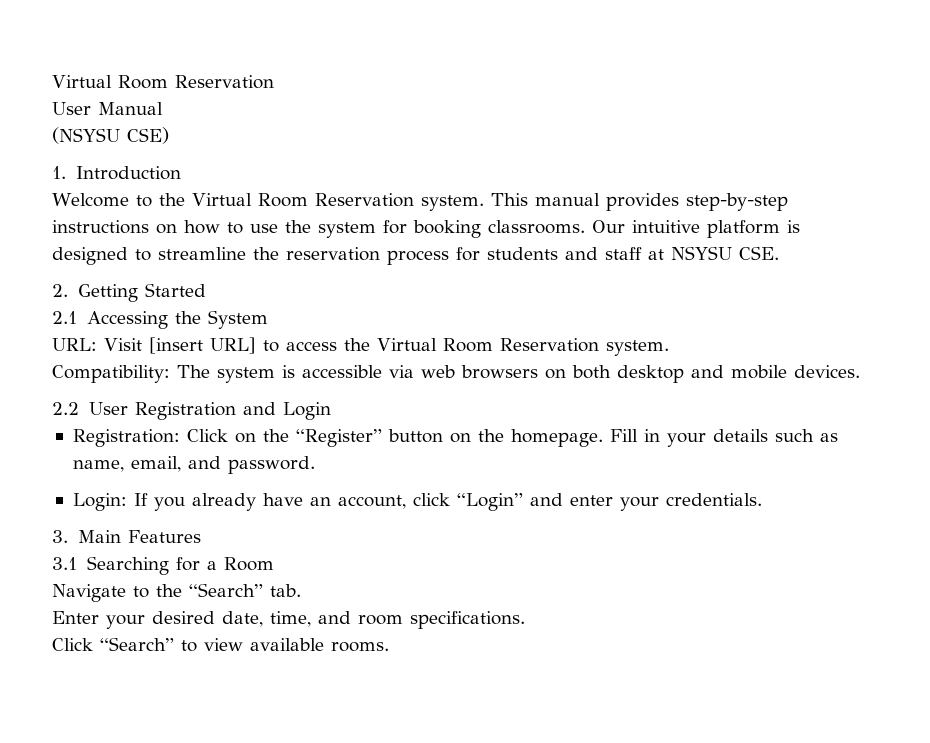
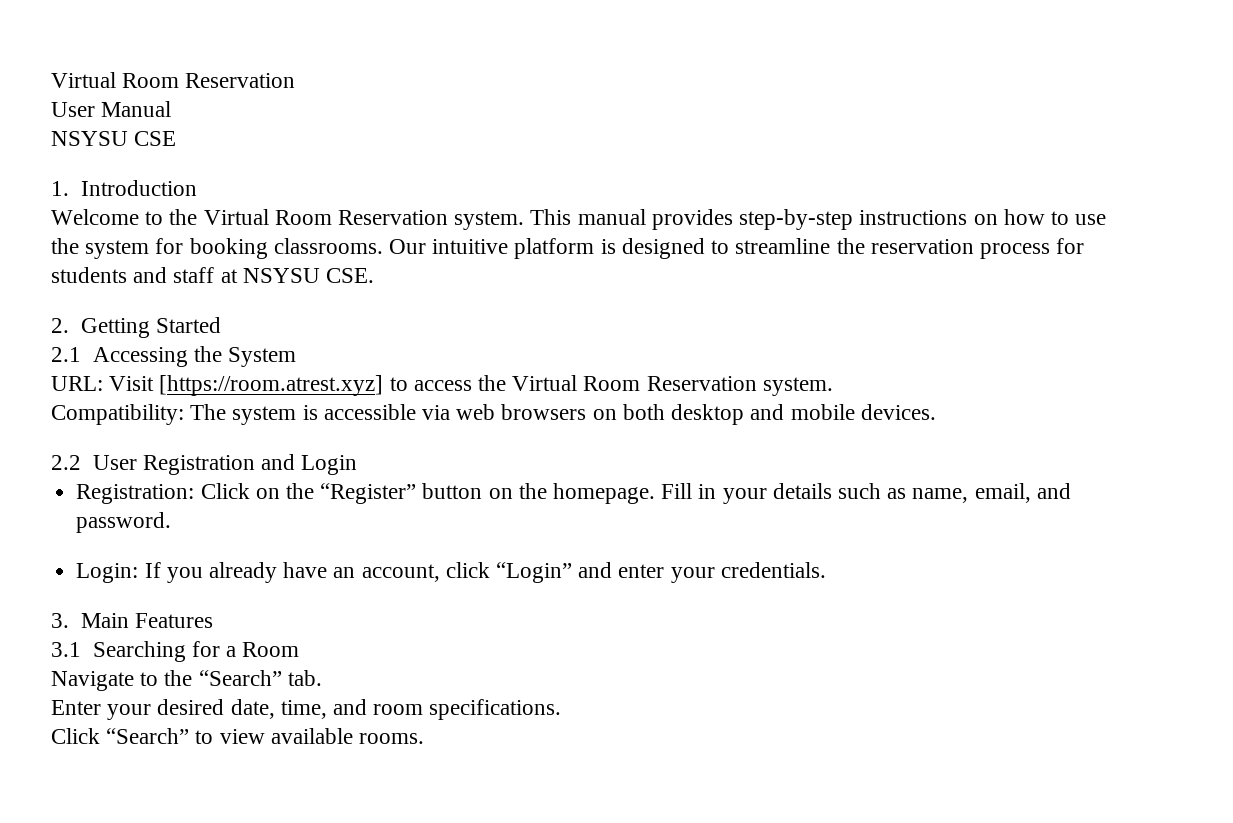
[52,127,169,144] (NSYSU CSE) -> [51,131,177,146] NSYSU CSE
[148,337,256,354] [insert URL] -> [159,375,384,396] [https://room.atrest.xyz]

